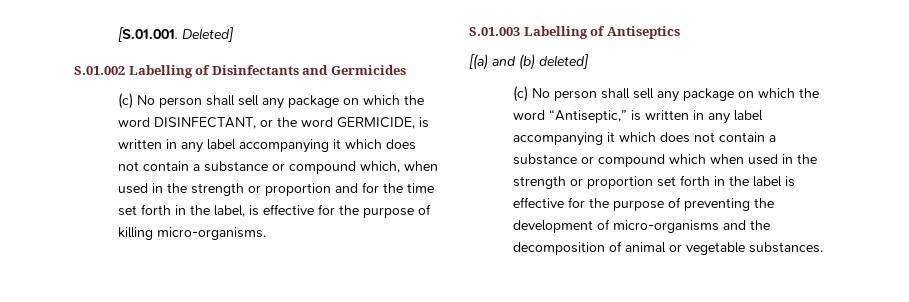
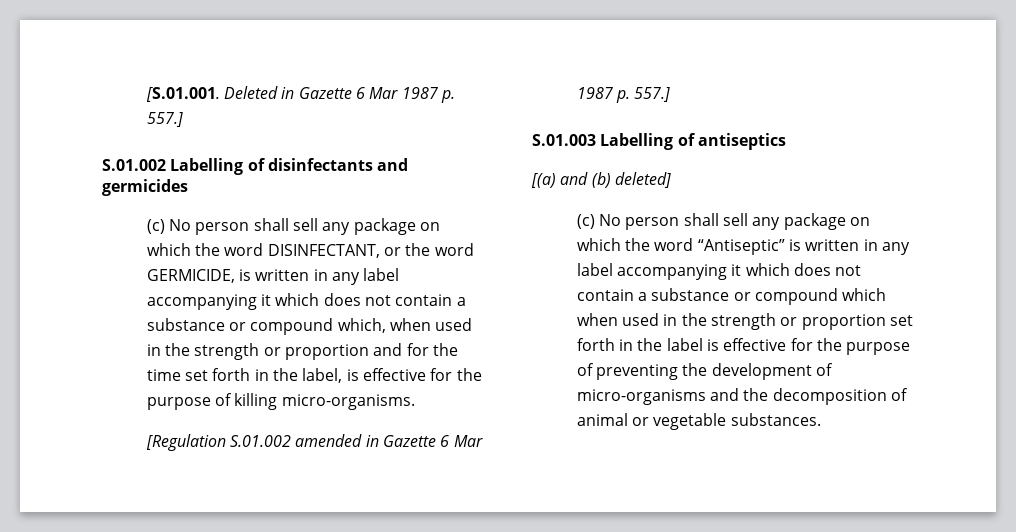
[182,27,235,42] Deleted] -> [224,86,456,103] [146,112,183,127] Deleted in Gazette 6 Mar 1987 p. 557.]
[211,65,406,75] Disinfectants and Germicides -> [267,158,409,171] [102,179,188,196] disinfectants and germicides
(267, 233) none -> [145,434,483,451] [576,87,671,103] // [Regulation S.01.002 amended in Gazette 6 Mar 1987 p. 557.]
[606,26,680,39] Antiseptics -> [697,133,786,150] antiseptics
[549,109,628,123] “Antiseptic,” -> [697,239,785,255] “Antiseptic”

